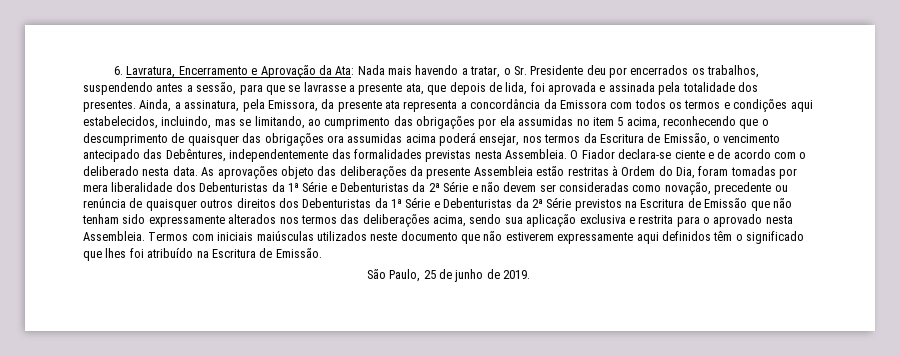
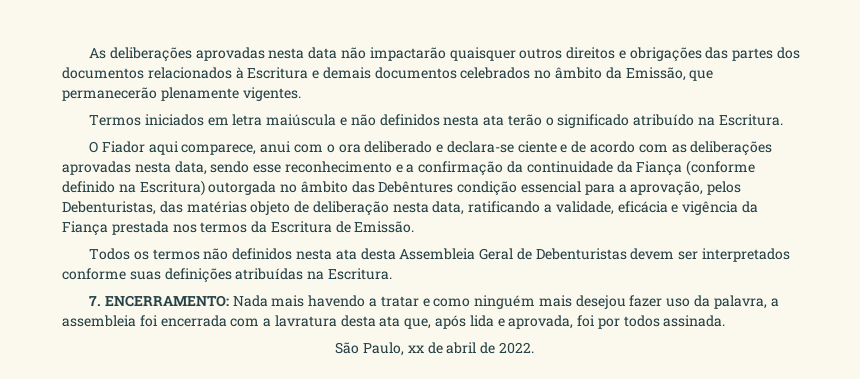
[114,65,760,78] [83,82,758,95] [83,99,813,112] [83,116,769,129] [83,132,781,146] [83,149,615,162] 6. Lavratura, Encerramento e Aprovação da Ata: Nada mais havendo a tratar, o Sr. Presidente deu por encerrados os trabalhos, suspendendo antes a sessão, para que se lavrasse a presente ata, que depois de lida, foi aprovada e assinada pela totalidade dos presentes. Ainda, a assinatura, pela Emissora, da presente ata representa a concordância da Emissora com todos os termos e condições aqui estabelecidos, incluindo, mas se limitando, ao cumprimento das obrigações por ela assumidas no item 5 acima, reconhecendo que o descumprimento de quaisquer das obrigações ora assumidas acima poderá ensejar, nos termos da Escritura de Emissão, o vencimento antecipado das Debêntures, independentemente das formalidades previstas nesta Assembleia. O Fiador -> [89,47,801,62] [62,67,714,81] [62,87,301,101] [89,114,783,128] [89,141,444,155] As deliberações aprovadas nesta data não impactarão quaisquer outros direitos e obrigações das partes dos documentos relacionados à Escritura e demais documentos celebrados no âmbito da Emissão, que permanecerão plenamente vigentes. // Termos iniciados em letra maiúscula e não definidos nesta ata terão o significado atribuído na Escritura. // O Fiador aqui comparece, anui com o ora deliberado e
[799,152,807,159] [83,165,798,179] [83,181,788,195] [83,197,792,211] [82,214,793,227] [83,231,804,244] [83,248,322,261] [366,269,531,282] o deliberado nesta data. As aprovações objeto das deliberações da presente Assembleia estão restritas à Ordem do Dia, foram tomadas por mera liberalidade dos Debenturistas da 1ª Série e Debenturistas da 2ª Série e não devem ser consideradas como novação, precedente ou renúncia de quaisquer outros direitos dos Debenturistas da 1ª Série e Debenturistas da 2ª Série previstos na Escritura de Emissão que não tenham sido expressamente alterados nos termos das deliberações acima, sendo sua aplicação exclusiva e restrita para o aprovado nesta Assembleia. Termos com iniciais maiúsculas utilizados neste documento que não estiverem expressamente aqui definidos têm o significado que lhes foi atribuído na Escritura de Emissão. // São Paulo, 25 de junho de 2019. -> [671,141,773,156] [62,160,756,176] [62,180,742,196] [62,201,758,216] [62,221,415,236] [89,248,791,262] [62,268,392,283] [89,295,779,309] [62,315,726,329] [335,342,534,356] as deliberações aprovadas nesta data, sendo esse reconhecimento e a confirmação da continuidade da Fiança (conforme definido na Escritura) outorgada no âmbito das Debêntures condição essencial para a aprovação, pelos Debenturistas, das matérias objeto de deliberação nesta data, ratificando a validade, eficácia e vigência da Fiança prestada nos termos da Escritura de Emissão. // Todos os termos não definidos nesta ata desta Assembleia Geral de Debenturistas devem ser interpretados conforme suas definições atribuídas na Escritura. // 7. ENCERRAMENTO: Nada mais havendo a tratar e como ninguém mais desejou fazer uso da palavra, a assembleia foi encerrada com a lavratura desta ata que, após lida e aprovada, foi por todos assinada. // São Paulo, xx de abril de 2022.

